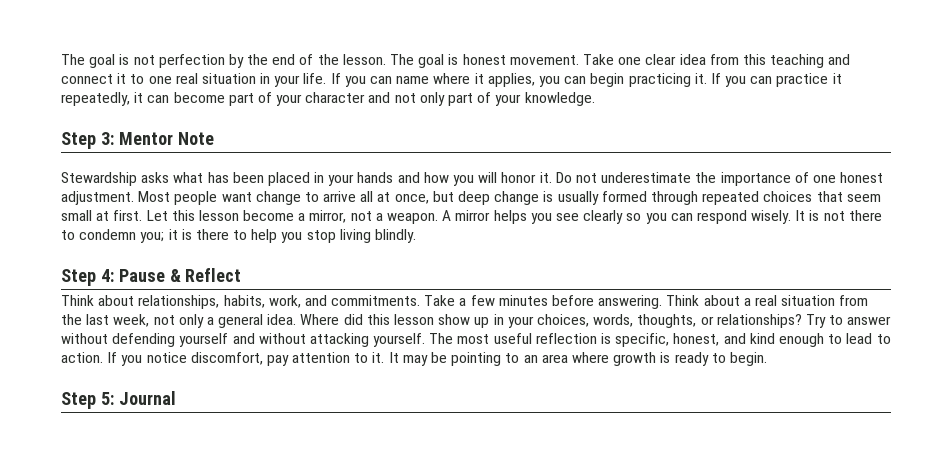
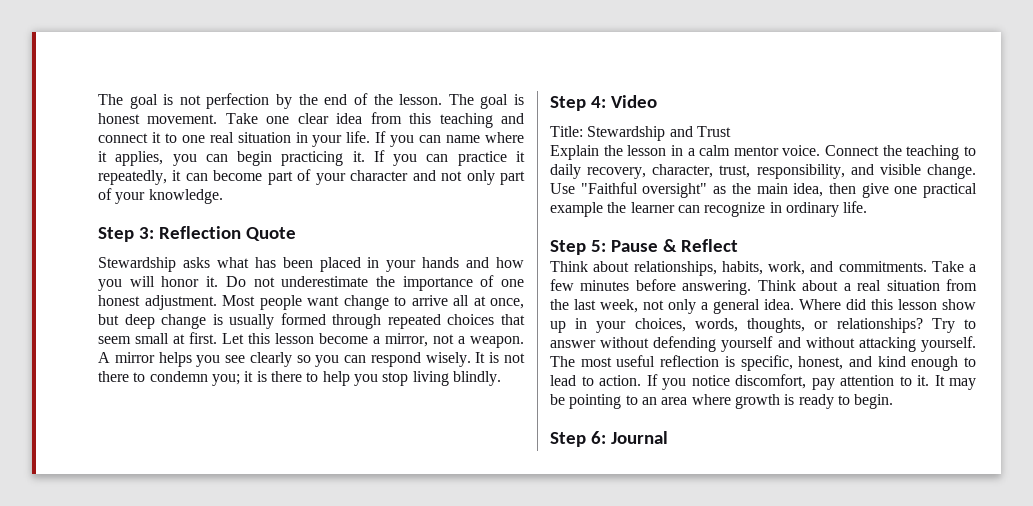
[118,132,214,145] Mentor Note -> [158,226,296,241] Reflection Quote
(114, 275) none -> [610,95,657,108] [550,126,731,141] [550,145,976,160] [550,164,976,179] [550,182,977,198] [550,201,868,217] [550,240,606,255] Video // Title: Stewardship and Trust // Explain the lesson in a calm mentor voice. Connect the teaching to daily recovery, character, trust, responsibility, and visible change. Use "Faithful oversight" as the main idea, then give one practical example the learner can recognize in ordinary life. // Step 5:
[100,392,114,405] 5: -> [590,431,606,444] 6:

